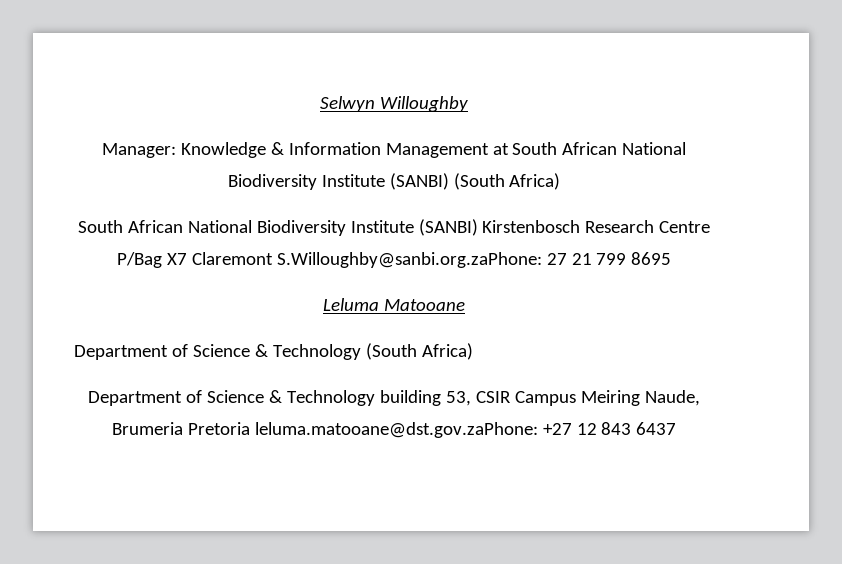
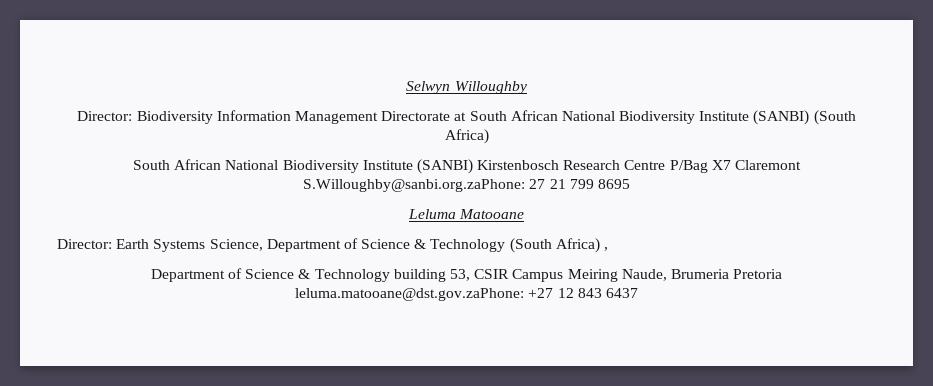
[101,142,284,158] Manager: Knowledge & -> [77,111,213,124] Director: Biodiversity
(489, 150) none -> [381,111,451,121] Directorate
(465, 305) none -> [57,239,263,252] Director: Earth Systems Science,
(473, 351) none -> [604,247,609,251] ,

